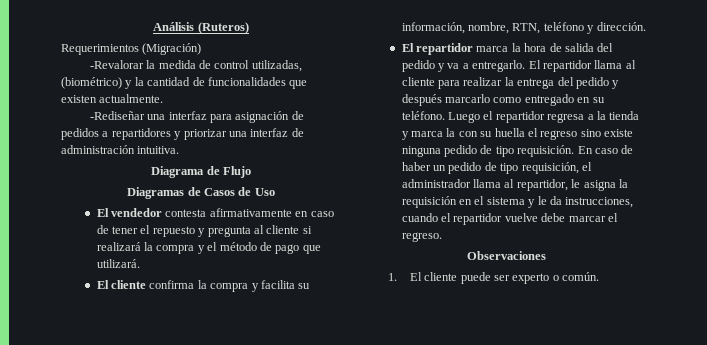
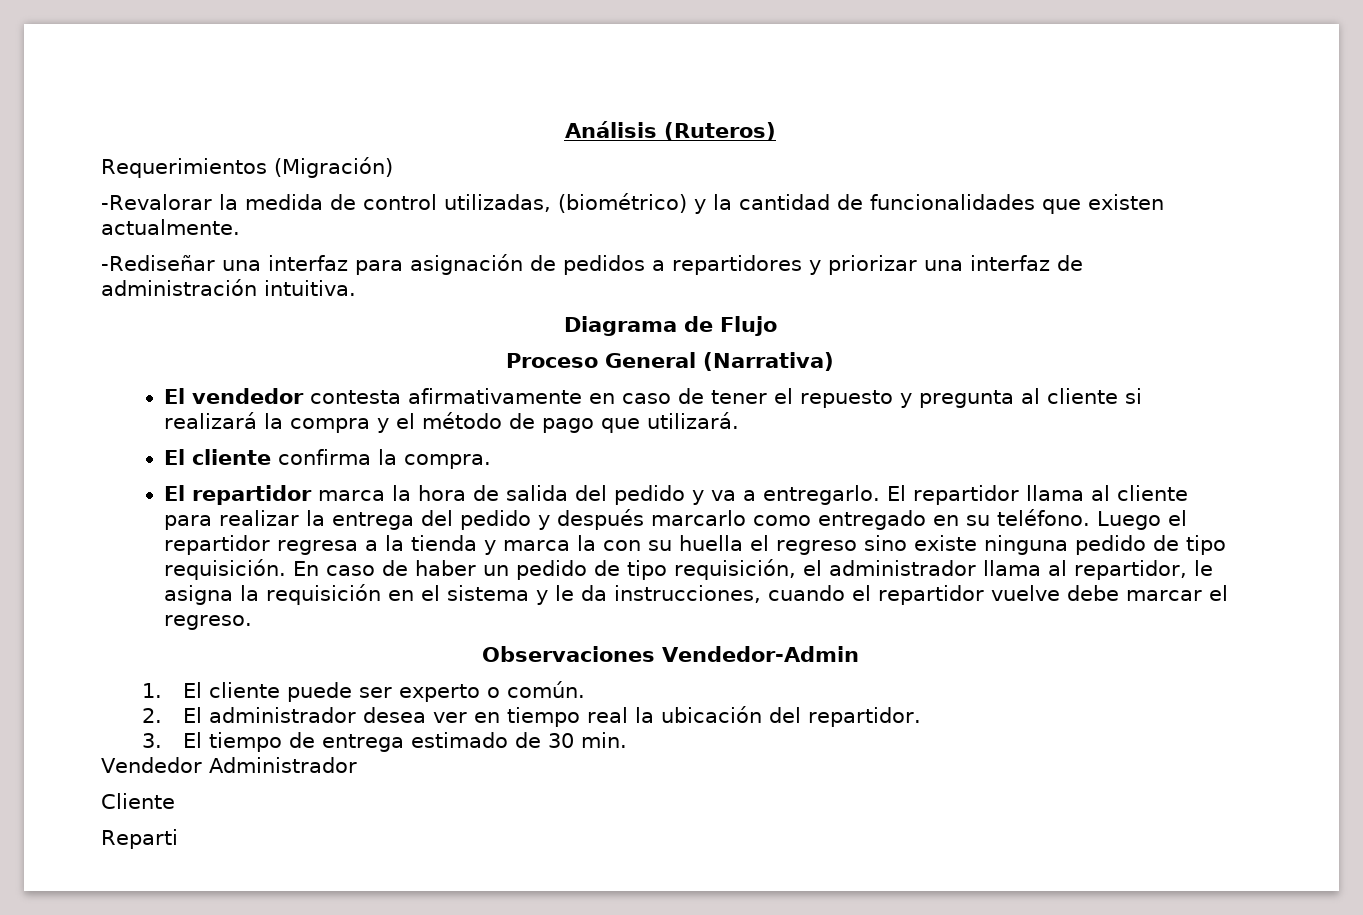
[127,187,275,199] Diagramas de Casos de Uso -> [506,352,834,371] Proceso General (Narrativa)
[210,280,311,292] [401,22,646,34] compra y facilita su información, nombre, RTN, teléfono y dirección. -> [404,454,492,469] compra.
(546, 255) none -> [661,646,859,662] Vendedor-Admin
(600, 276) none -> [141,706,921,727] [141,732,627,752] [101,757,357,773] [101,793,175,809] [101,829,178,849] // 2. El administrador desea ver en tiempo real la ubicación del repartidor. // 3. El tiempo de entrega estimado de 30 min. // Vendedor Administrador // Cliente // Reparti

